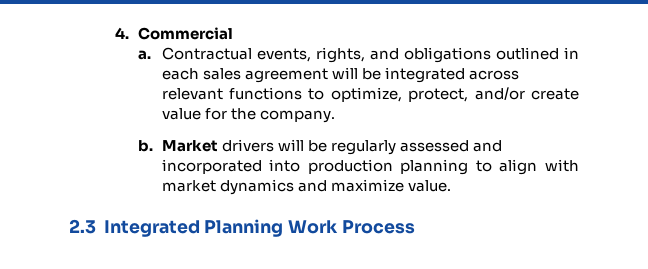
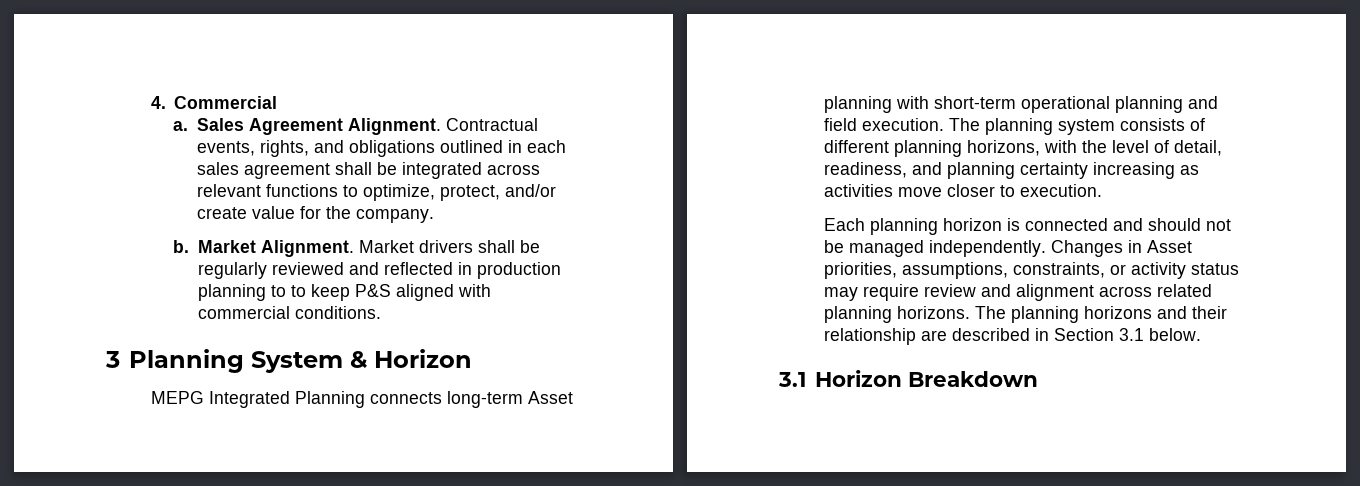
(152, 55) none -> [196,118,441,135] Sales Agreement Alignment.
[331,67,358,79] will -> [334,162,372,175] shall
[221,139,502,155] [161,159,579,175] [161,179,451,195] [69,219,415,237] drivers will be regularly assessed and incorporated into production planning to align with market dynamics and maximize value. // 2.3 Integrated Planning Work Process -> [260,240,540,257] [197,262,561,279] [197,284,491,301] [197,306,381,319] [105,349,472,373] [150,391,573,408] [823,96,1218,113] [823,118,1205,135] [823,140,1222,157] [823,162,1199,179] [823,184,1102,197] [823,218,1231,235] [823,240,1192,257] [823,262,1239,279] [823,284,1212,301] [823,306,1227,323] [823,328,1201,345] [778,370,1038,387] Alignment. Market drivers shall be regularly reviewed and reflected in production planning to to keep P&S aligned with commercial conditions. // 3 Planning System & Horizon // MEPG Integrated Planning connects long-term Asset planning with short-term operational planning and field execution. The planning system consists of different planning horizons, with the level of detail, readiness, and planning certainty increasing as activities move closer to execution. // Each planning horizon is connected and should not be managed independently. Changes in Asset priorities, assumptions, constraints, or activity status may require review and alignment across related planning horizons. The planning horizons and their relationship are described in Section 3.1 below. // 3.1 Horizon Breakdown

